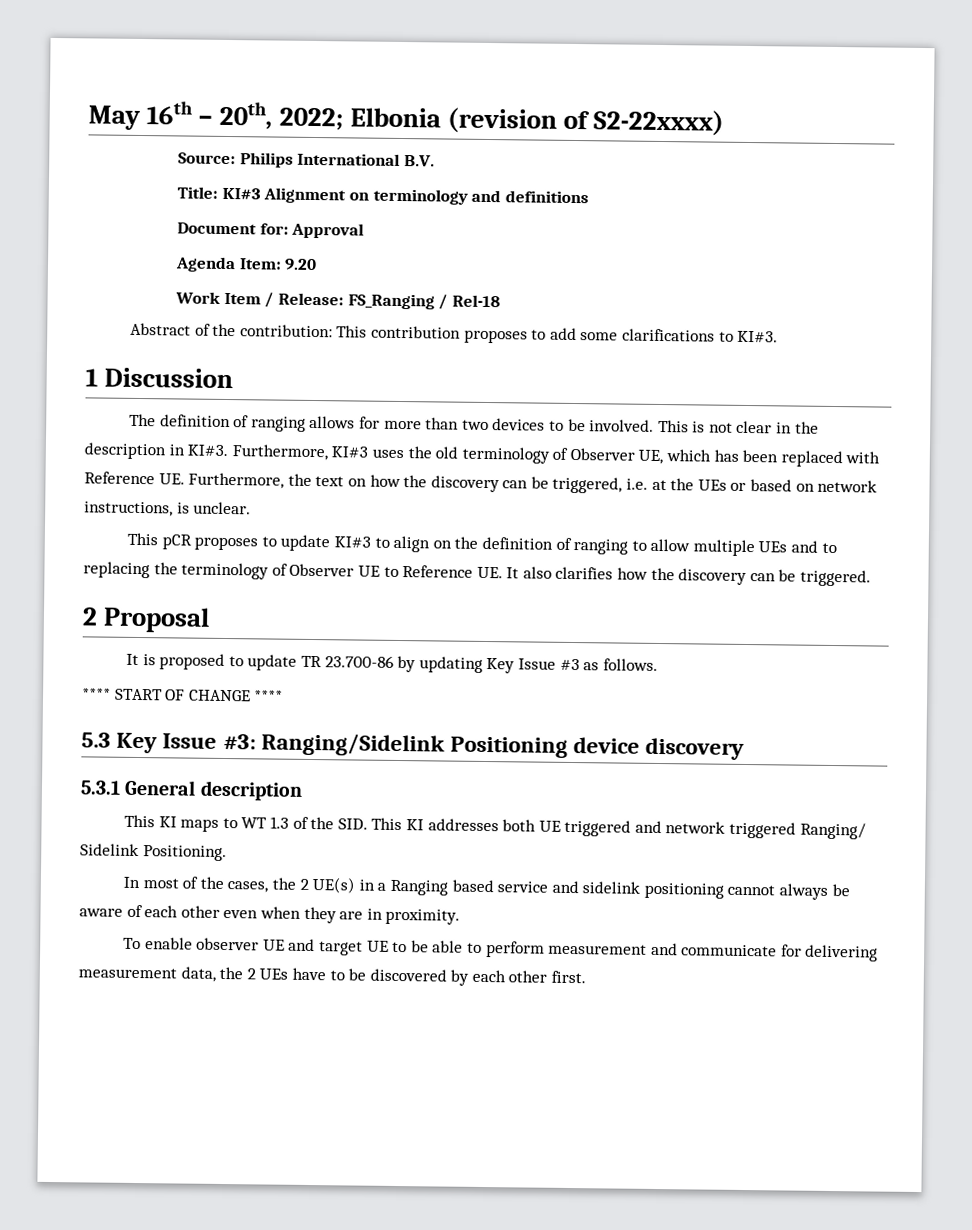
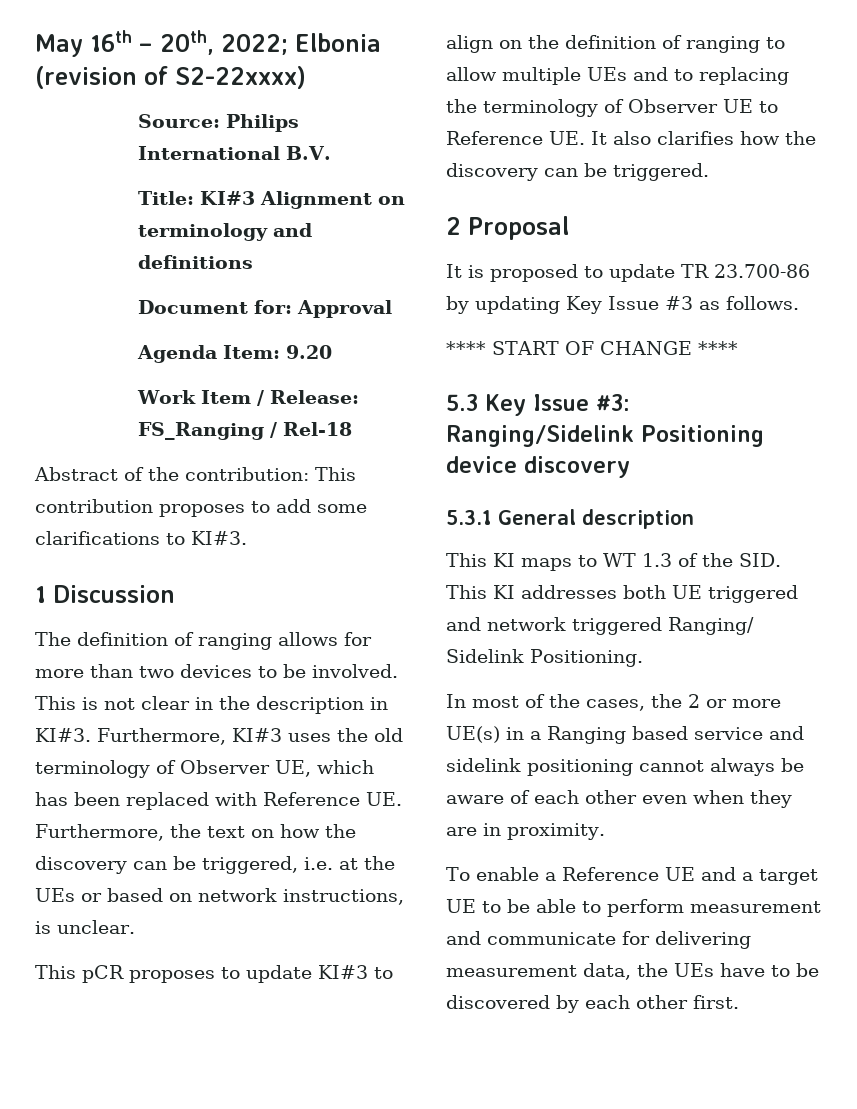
(309, 884) none -> [706,699,781,708] or more
[196,937,260,951] observer -> [544,867,659,881] a Reference
(316, 945) none -> [741,872,753,881] a
[246,968,256,980] 2 -> (668, 970) none

